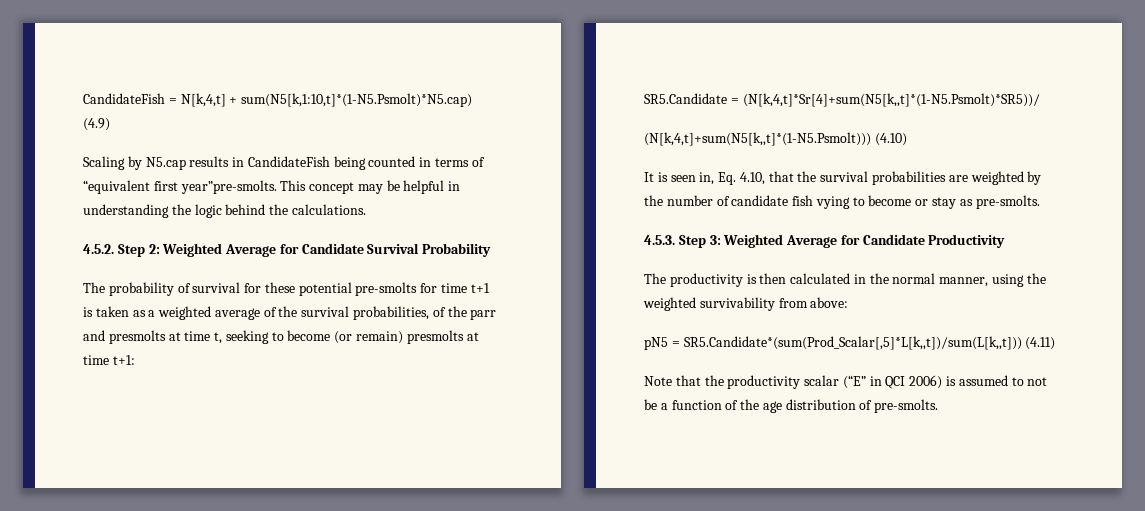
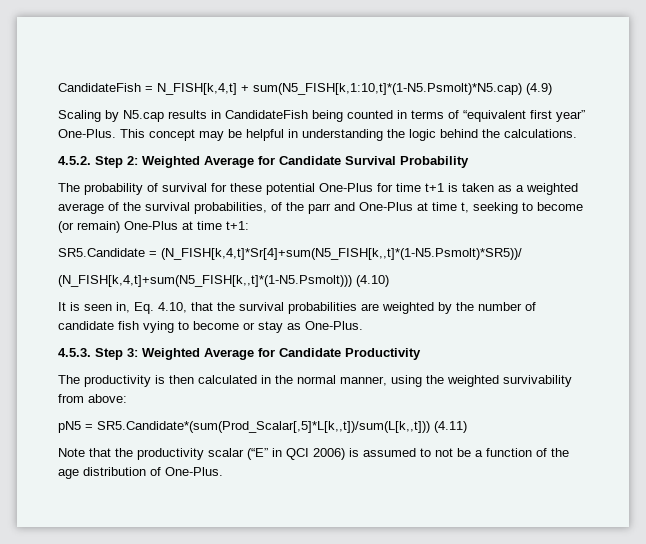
[180,93,473,107] N[k,4,t] + sum(N5[k,1:10,t]*(1-N5.Psmolt)*N5.cap) -> [157,83,522,95] N_FISH[k,4,t] + sum(N5_FISH[k,1:10,t]*(1-N5.Psmolt)*N5.cap)
[180,180,277,194] year”pre-smolts. -> [556,110,585,122] [58,129,116,138] year” One-Plus.
[355,282,418,296] pre-smolts -> [319,183,373,192] One-Plus
[108,330,166,344] presmolts -> [359,202,413,211] One-Plus
[406,330,464,344] presmolts -> [124,221,178,230] One-Plus
[742,93,1040,107] [644,132,871,146] (N[k,4,t]*Sr[4]+sum(N5[k,,t]*(1-N5.Psmolt)*SR5))/ // (N[k,4,t]+sum(N5[k,,t]*(1-N5.Psmolt))) -> [161,248,522,260] [58,275,352,287] (N_FISH[k,4,t]*Sr[4]+sum(N5_FISH[k,,t]*(1-N5.Psmolt)*SR5))/ // (N_FISH[k,4,t]+sum(N5_FISH[k,,t]*(1-N5.Psmolt)))
[975,195,1040,209] pre-smolts. -> [305,321,363,330] One-Plus.
[874,399,939,413] pre-smolts. -> [165,467,223,476] One-Plus.

